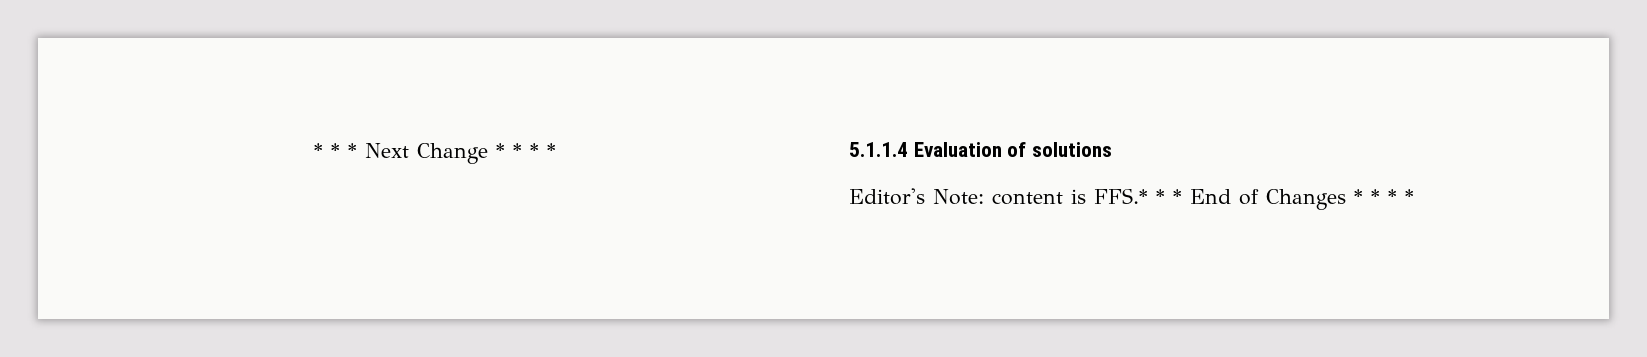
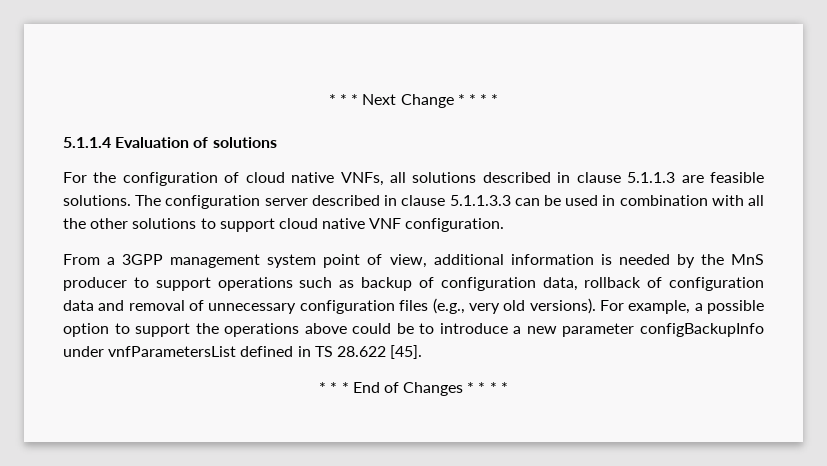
[849,188,1148,205] Editor's Note: content is FFS.* -> [63,172,765,186] [63,195,764,209] [63,218,505,232] [63,254,764,268] [63,277,765,291] [63,298,764,314] [63,323,765,337] [63,345,423,359] [319,382,327,393] For the configuration of cloud native VNFs, all solutions described in clause 5.1.1.3 are feasible solutions. The configuration server described in clause 5.1.1.3.3 can be used in combination with all the other solutions to support cloud native VNF configuration. // From a 3GPP management system point of view, additional information is needed by the MnS producer to support operations such as backup of configuration data, rollback of configuration data and removal of unnecessary configuration files (e.g., very old versions). For example, a possible option to support the operations above could be to introduce a new parameter configBackupInfo under vnfParametersList defined in TS 28.622 [45]. // *

